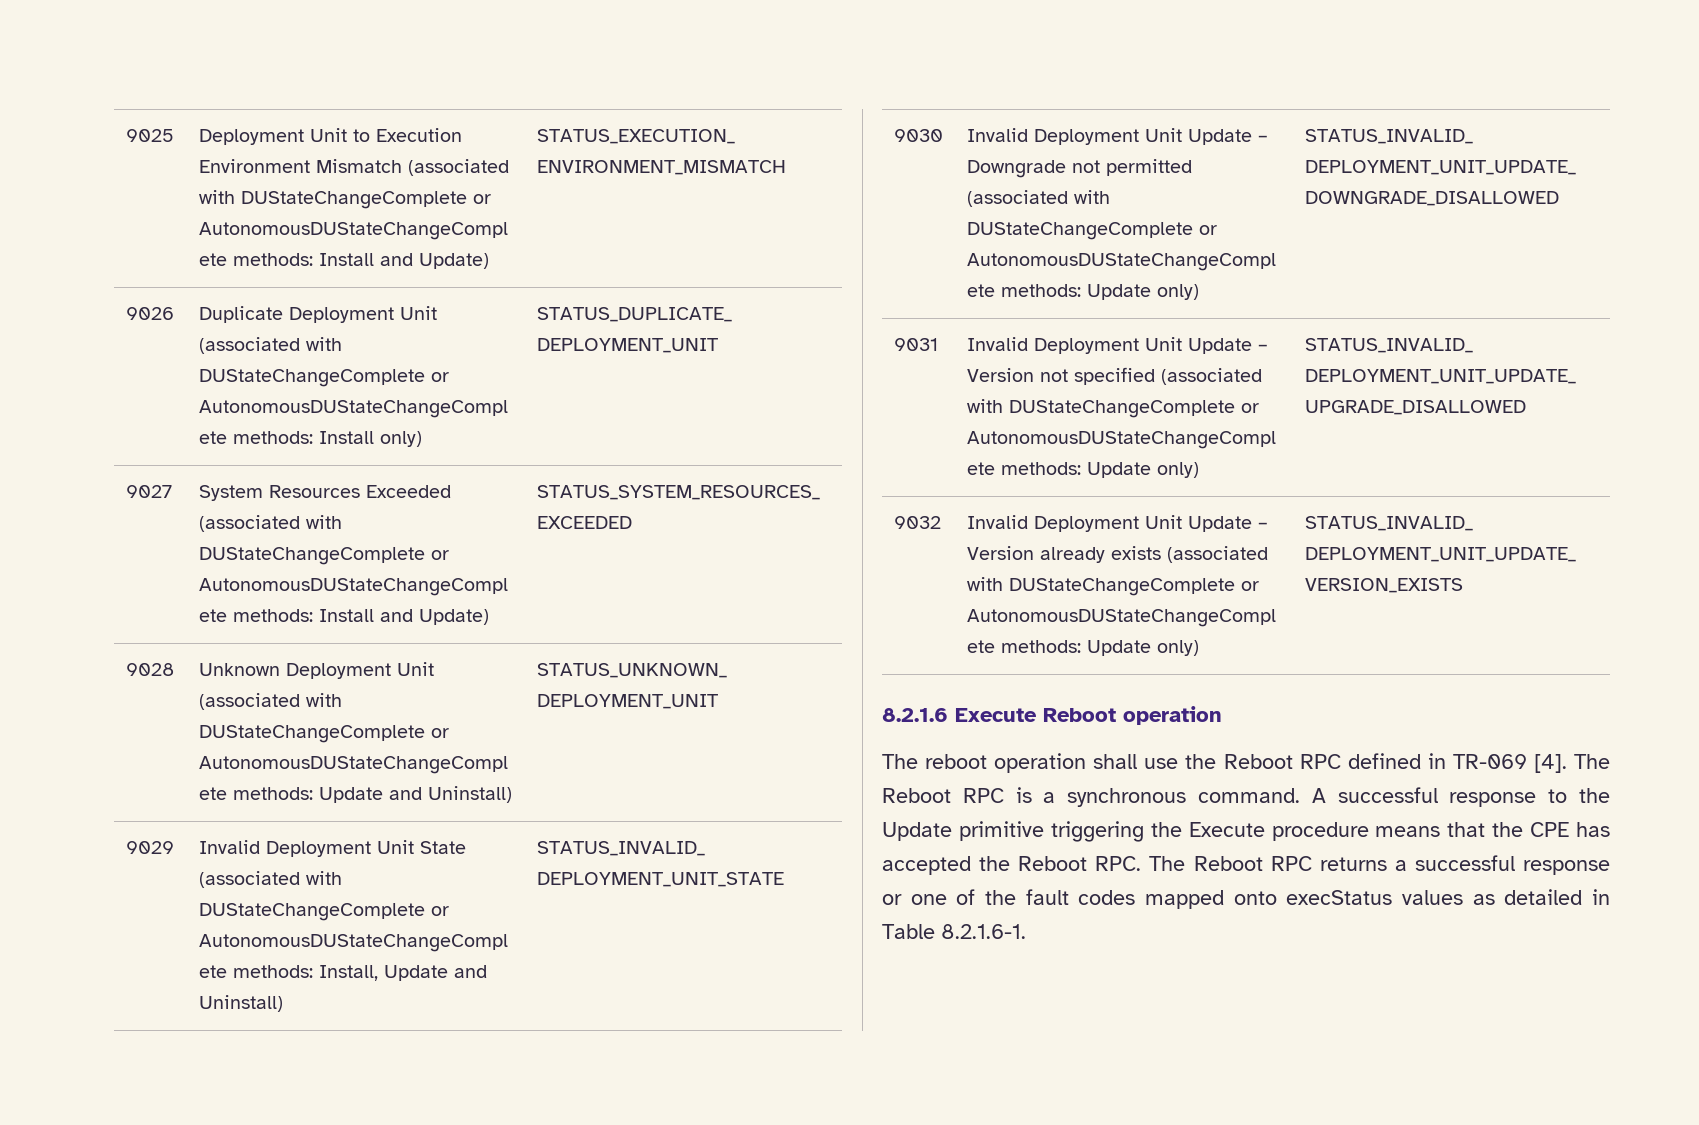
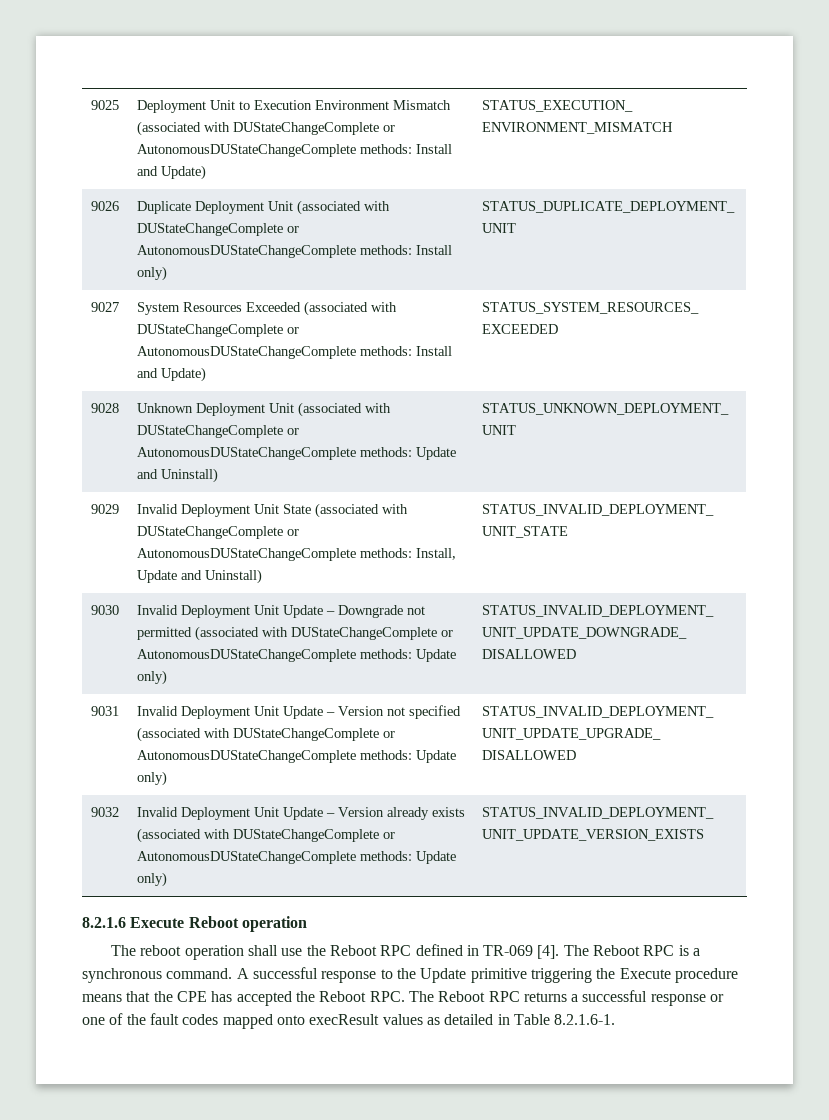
[1286,890,1393,905] execStatus -> [309,1014,380,1025] execResult

